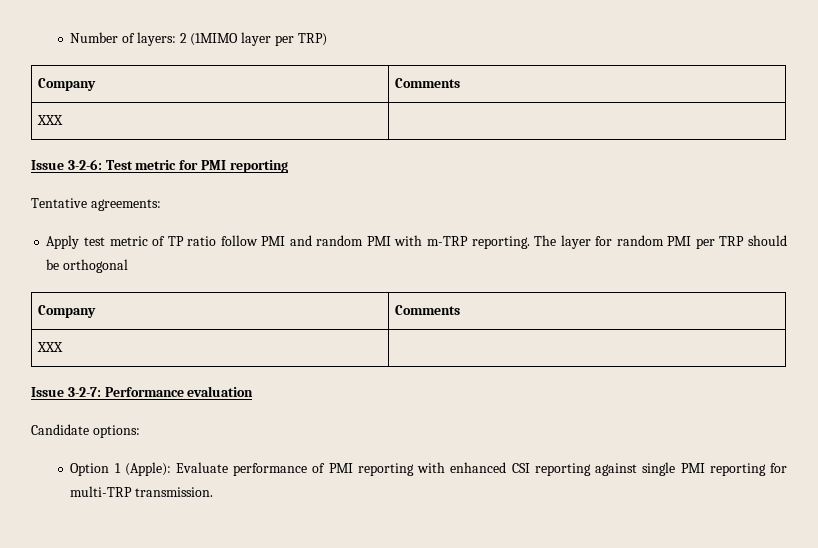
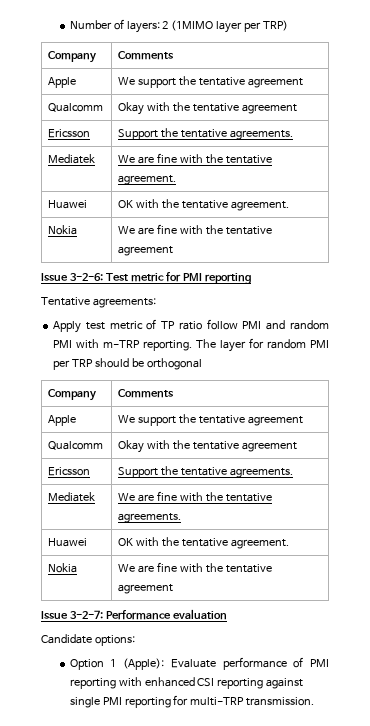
[36,115,63,125] XXX | -> [48,77,77,88] [118,76,304,88] [48,103,104,112] [118,102,298,115] [48,129,91,138] [118,128,294,140] [48,154,96,164] [118,153,273,164] [118,175,177,185] [48,200,88,209] [118,199,290,211] [48,225,78,235] [118,224,273,235] [118,246,174,256] Apple | We support the tentative agreement // Qualcomm | Okay with the tentative agreement // Ericsson | Support the tentative agreements. // Mediatek | We are fine with the tentative agreement. // Huawei | OK with the tentative agreement. // Nokia | We are fine with the tentative agreement
[36,342,63,352] XXX | -> [48,415,77,426] [118,414,304,426] [48,441,104,450] [118,440,298,453] [48,467,91,476] [118,466,294,478] [48,492,96,502] [118,491,273,502] [118,513,182,523] [48,538,88,547] [118,537,290,549] [48,563,78,573] [118,562,273,573] [118,584,174,594] Apple | We support the tentative agreement // Qualcomm | Okay with the tentative agreement // Ericsson | Support the tentative agreements. // Mediatek | We are fine with the tentative agreements. // Huawei | OK with the tentative agreement. // Nokia | We are fine with the tentative agreement

